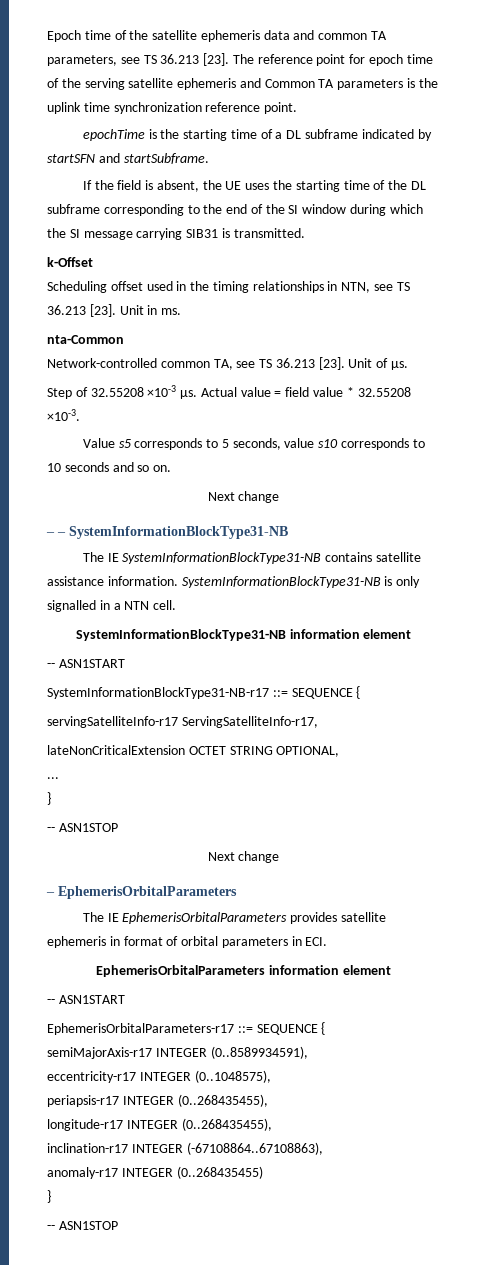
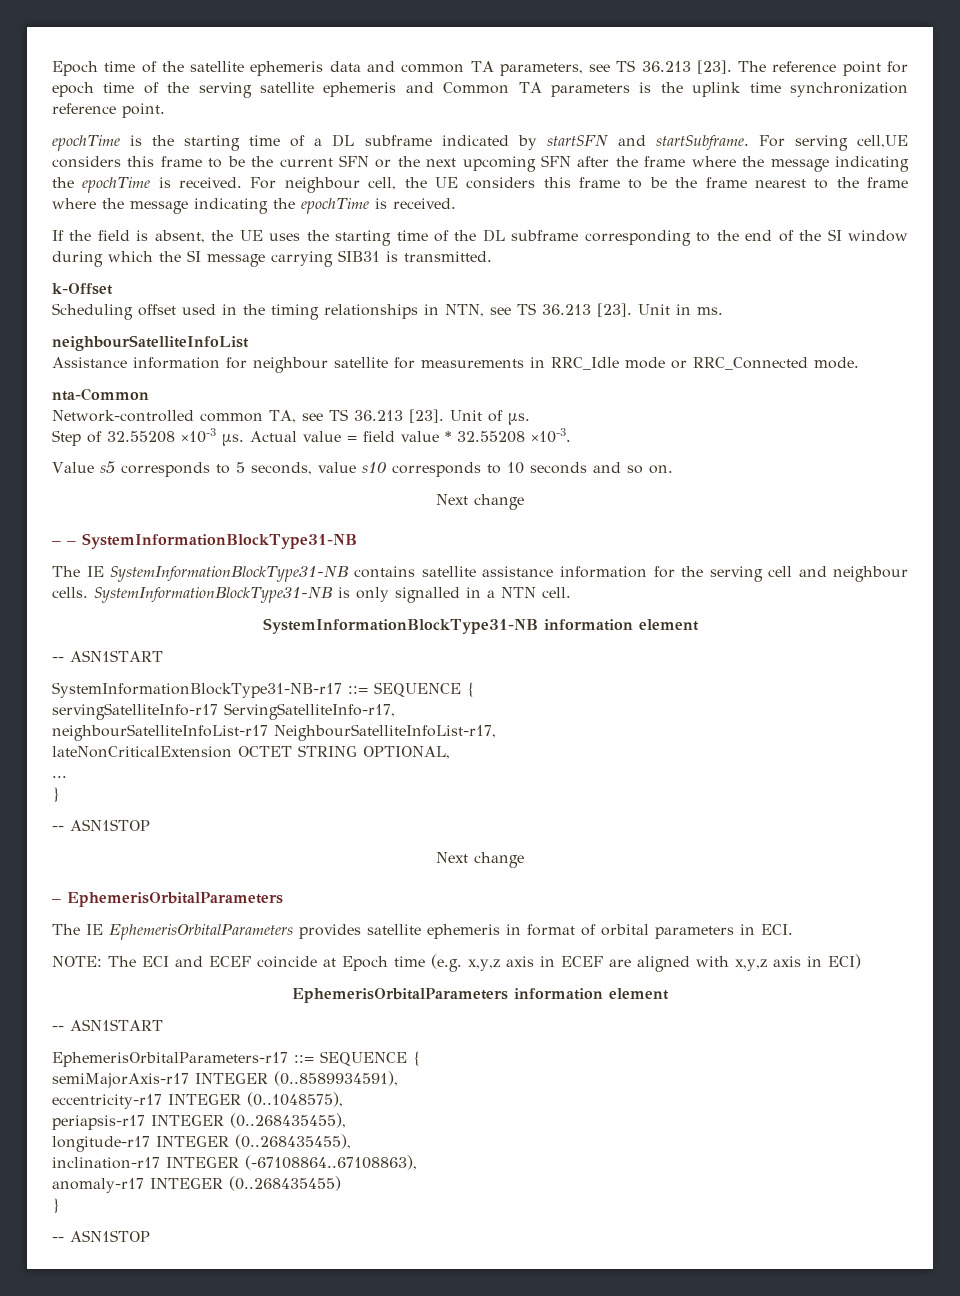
(209, 158) none -> [758,135,908,151] [52,155,910,172] [52,177,908,193] [52,198,456,214] For serving cell,UE considers this frame to be the current SFN or the next upcoming SFN after the frame where the message indicating the epochTime is received. For neighbour cell, the UE considers this frame to be the frame nearest to the frame where the message indicating the epochTime is received.
(182, 311) none -> [52,335,249,351] [52,357,859,373] // neighbourSatelliteInfoList // Assistance information for neighbour satellite for measurements in RRC_Idle mode or RRC_Connected mode.
[107,576,178,586] information. -> [559,566,909,582] [52,587,88,598] information for the serving cell and neighbour cells.
(318, 722) none -> [52,724,496,741] // neighbourSatelliteInfoList-r17 NeighbourSatelliteInfoList-r17,
(328, 941) none -> [52,954,861,972] // NOTE: The ECI and ECEF coincide at Epoch time (e.g. x,y,z axis in ECEF are aligned with x,y,z axis in ECI)

